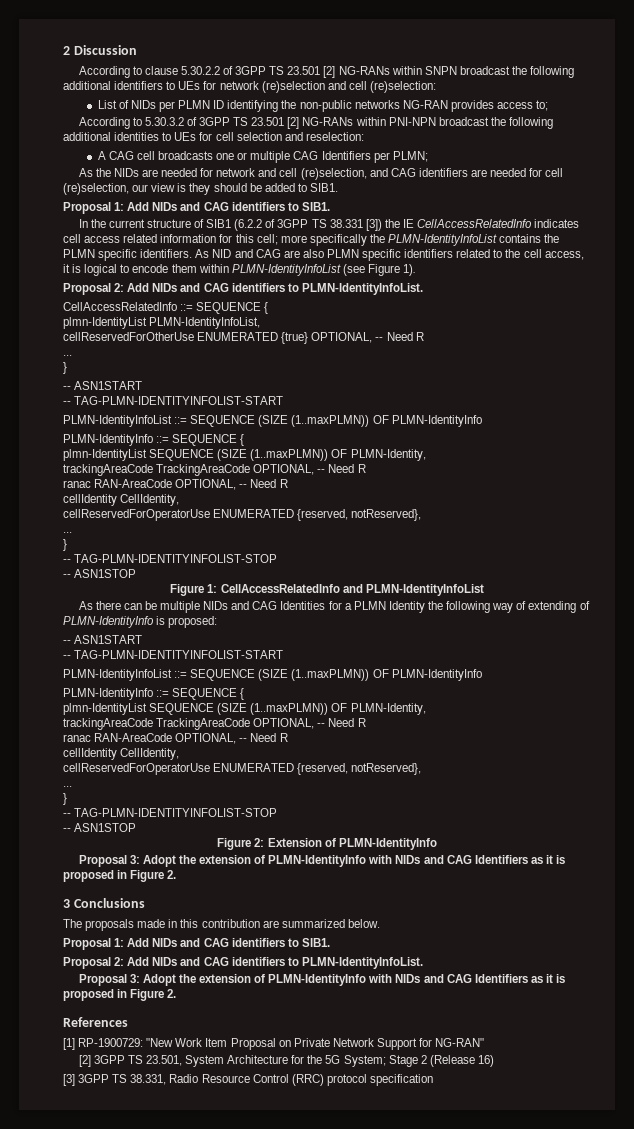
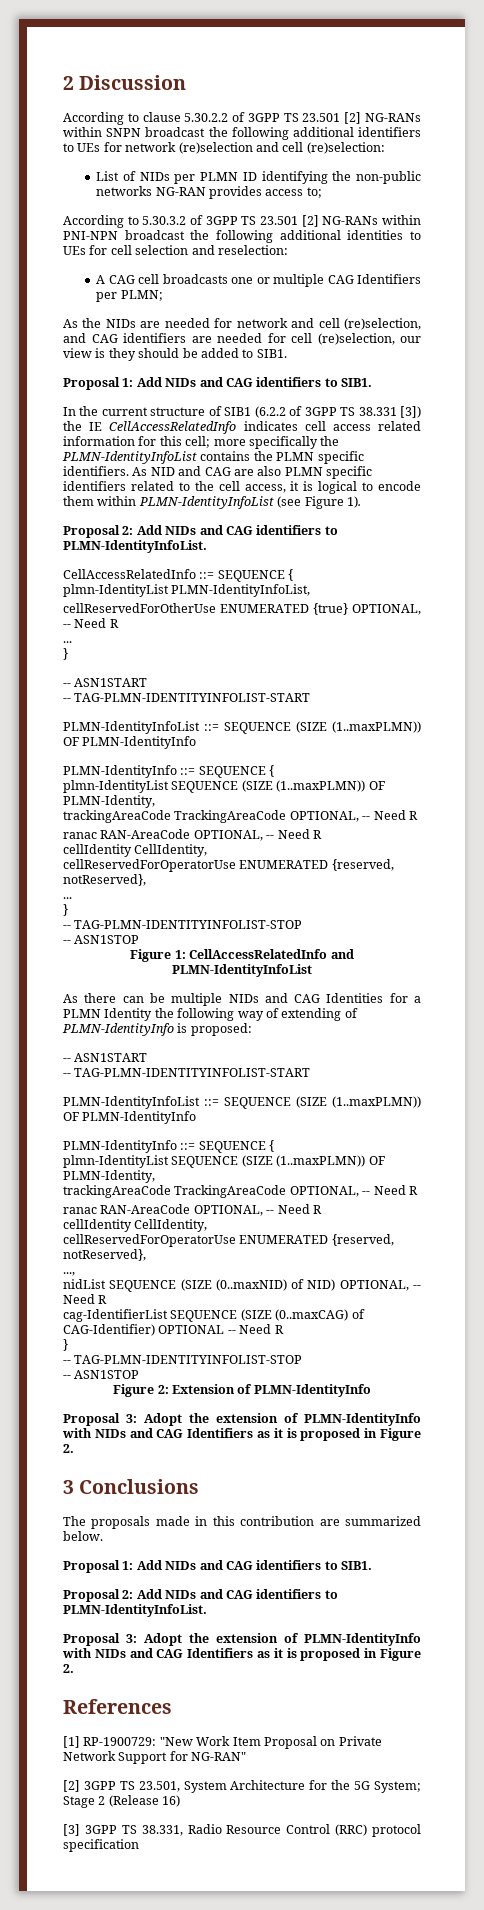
[63,786,72,787] ... -> [63,1272,75,1276] [63,1279,421,1292] [63,1294,108,1304] [63,1309,365,1322] [63,1324,284,1336] ..., // nidList SEQUENCE (SIZE (0..maxNID) of NID) OPTIONAL, -- Need R // cag-IdentifierList SEQUENCE (SIZE (0..maxCAG) of CAG-Identifier) OPTIONAL -- Need R

